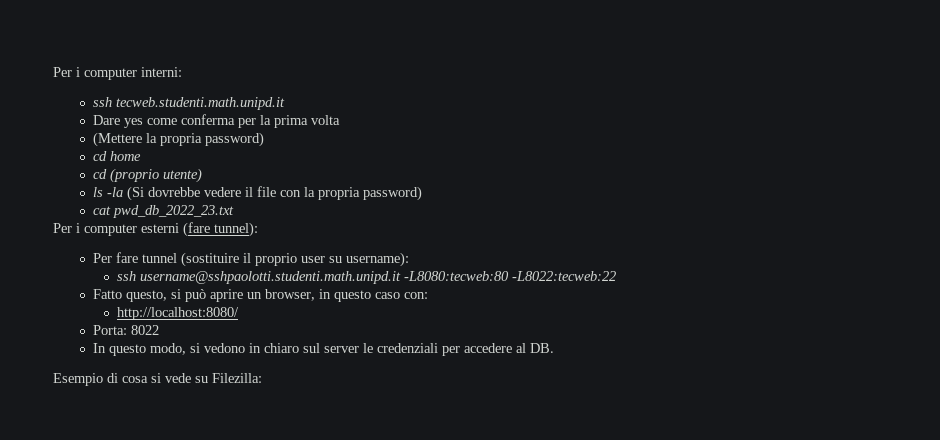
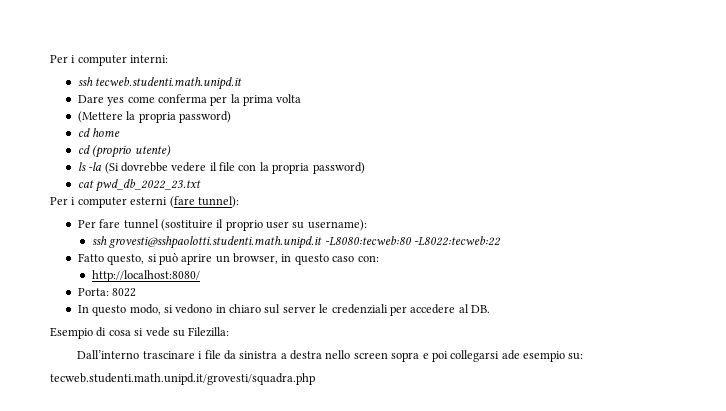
[140,271,402,284] username@sshpaolotti.studenti.math.unipd.it -> [109,236,323,249] grovesti@sshpaolotti.studenti.math.unipd.it
(262, 378) none -> [77,350,584,362] [50,373,315,385] // Dall’interno trascinare i file da sinistra a destra nello screen sopra e poi collegarsi ade esempio su: // tecweb.studenti.math.unipd.it/grovesti/squadra.php

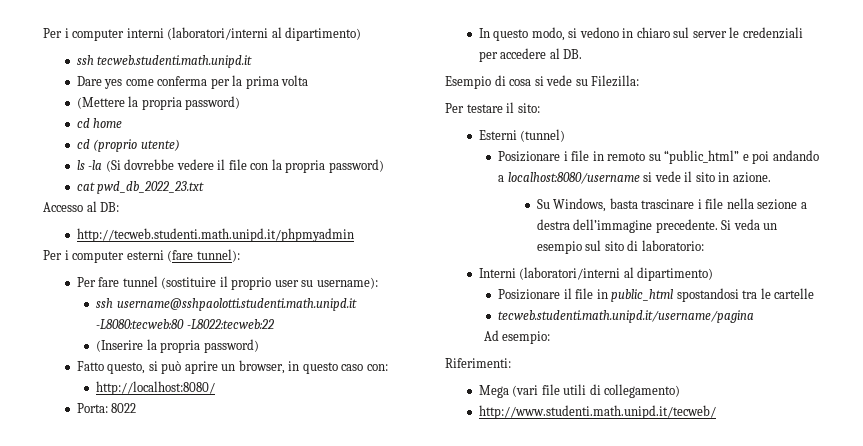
[50,55,169,66] Per i computer interni: -> [43,27,362,41] Per i computer interni (laboratori/interni al dipartimento)
(202, 185) none -> [43,201,120,212] [76,228,354,242] // Accesso al DB: // http://tecweb.studenti.math.unipd.it/phpmyadmin
[109,236,323,249] grovesti@sshpaolotti.studenti.math.unipd.it -> [116,298,357,311] username@sshpaolotti.studenti.math.unipd.it
(501, 241) none -> [95,339,259,353] // (Inserire la propria password)
[77,350,584,362] [50,373,315,385] Dall’interno trascinare i file da sinistra a destra nello screen sopra e poi collegarsi ade esempio su: // tecweb.studenti.math.unipd.it/grovesti/squadra.php -> [445,102,540,113] [478,129,566,142] [497,150,819,164] [497,171,771,184] [536,198,807,212] [536,219,778,233] [536,240,704,254] [478,267,714,281] [497,288,815,302] [497,310,754,323] [483,330,551,344] [445,358,511,368] [478,384,681,398] [478,405,716,419] Per testare il sito: // Esterni (tunnel) // Posizionare i file in remoto su “public_html” e poi andando a localhost:8080/username si vede il sito in azione. // Su Windows, basta trascinare i file nella sezione a destra dell’immagine precedente. Si veda un esempio sul sito di laboratorio: // Interni (laboratori/interni al dipartimento) // Posizionare il file in public_html spostandosi tra le cartelle // tecweb.studenti.math.unipd.it/username/pagina // Ad esempio: // Riferimenti: // Mega (vari file utili di collegamento) // http://www.studenti.math.unipd.it/tecweb/

